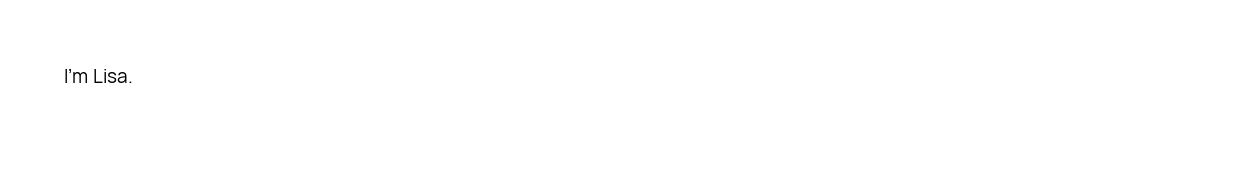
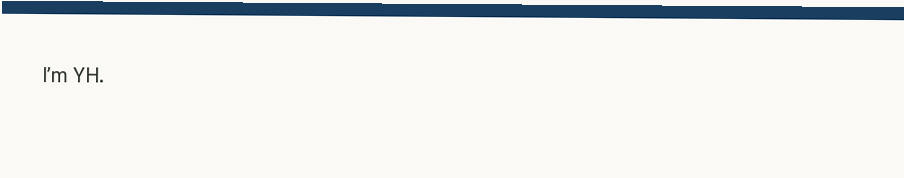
[93,69,134,83] Lisa. -> [73,67,106,83] YH.

